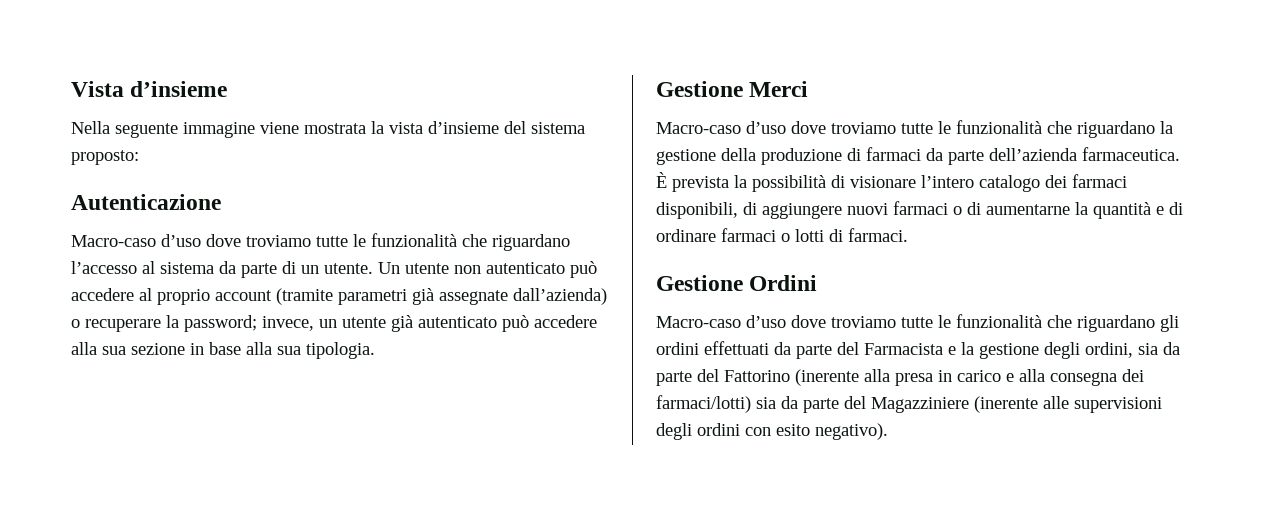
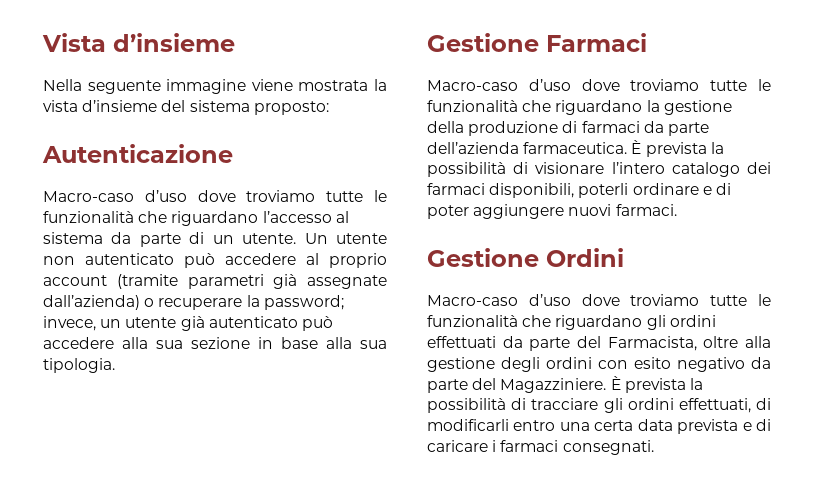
[749,81,809,97] Merci -> [546,33,647,52] Farmaci
[743,201,1183,219] [656,228,843,242] di aggiungere nuovi farmaci o di aumentarne la quantità e di ordinare farmaci o lotti di -> [578,183,731,198] [427,204,612,219] poterli ordinare e di poter aggiungere nuovi
[864,342,1180,359] [656,369,1144,386] [656,395,1162,413] [656,423,888,440] Farmacista e la gestione degli ordini, sia da parte del Fattorino (inerente alla presa in carico e alla consegna dei farmaci/lotti) sia da parte del Magazziniere (inerente alle supervisioni degli ordini con esito negativo). -> [607,336,771,351] [427,357,771,372] [427,376,703,393] [427,398,771,413] [427,419,771,434] [427,440,654,455] Farmacista, oltre alla gestione degli ordini con esito negativo da parte del Magazziniere. È prevista la possibilità di tracciare gli ordini effettuati, di modificarli entro una certa data prevista e di caricare i farmaci consegnati.

